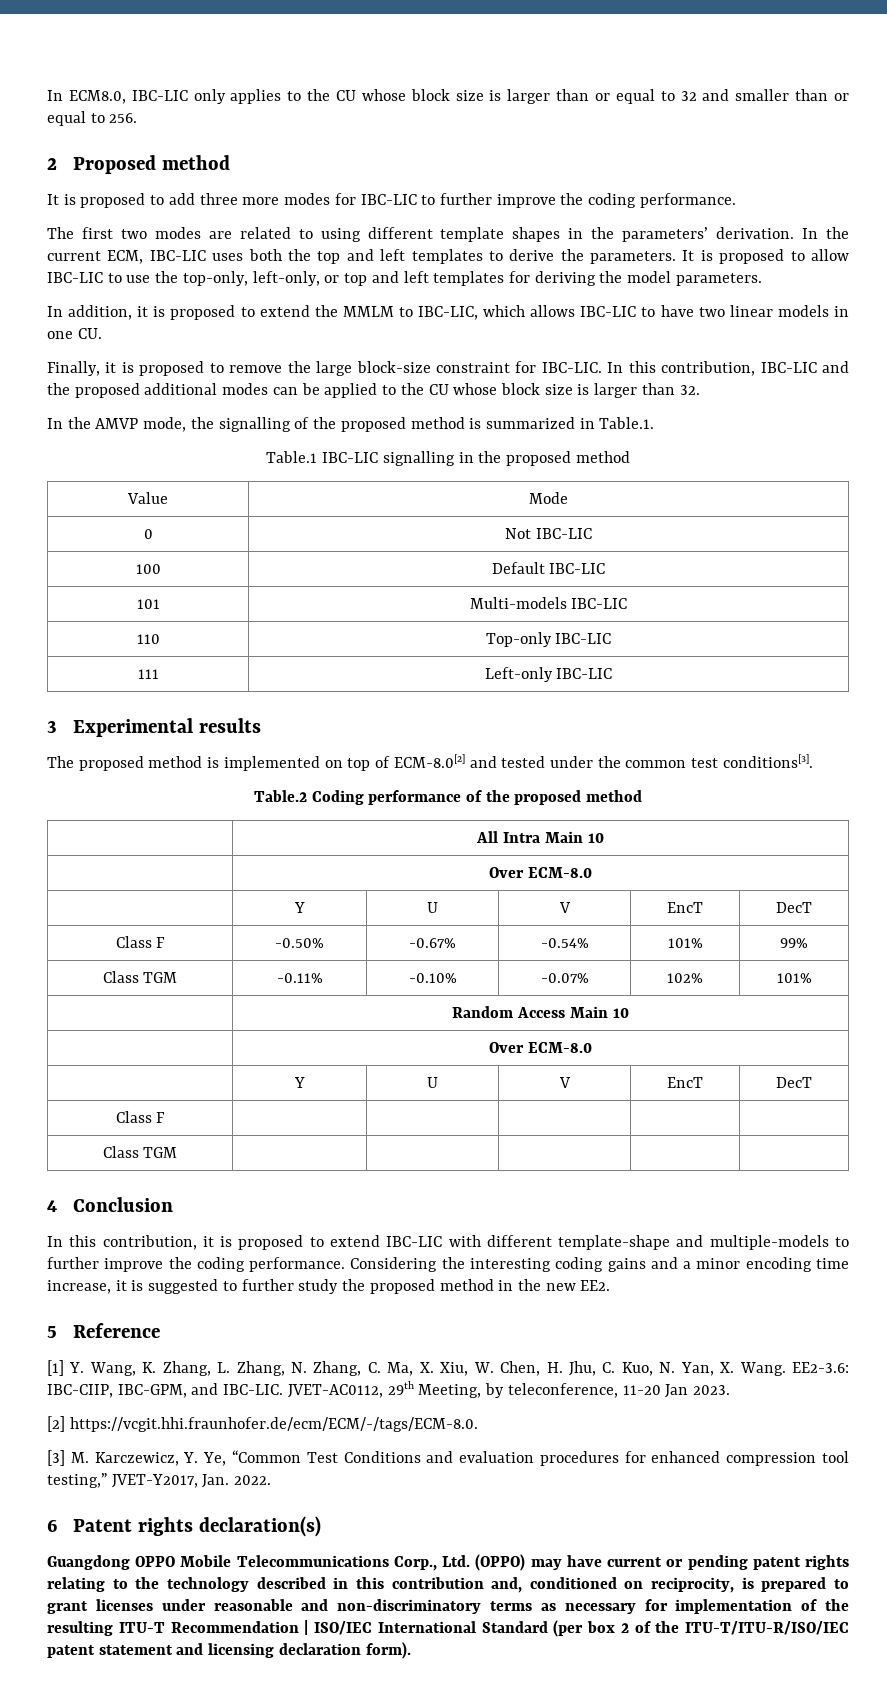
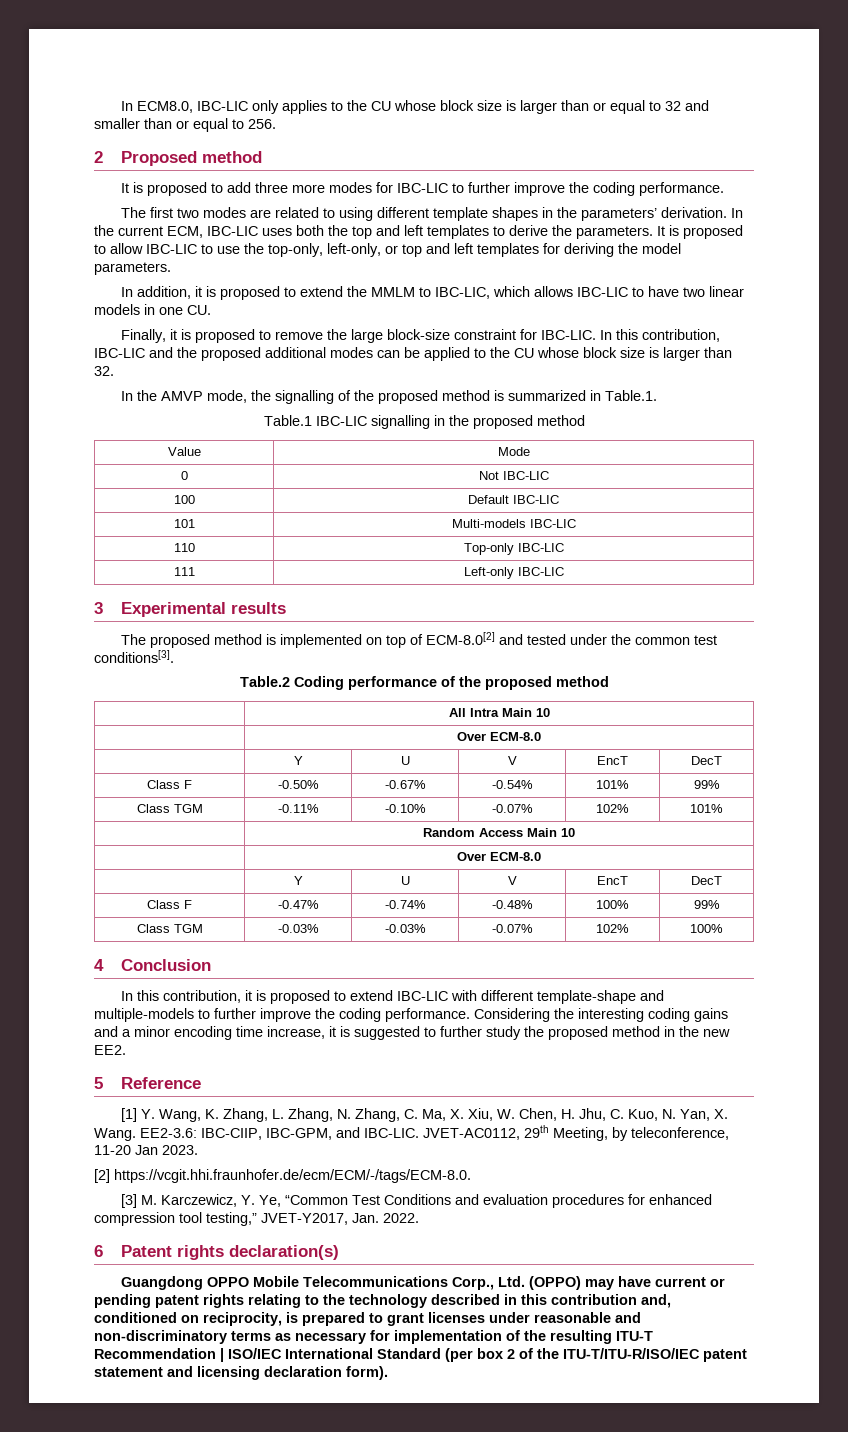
[102,1146,178,1158] | | | | // Class TGM | | | | | -> [277,900,319,909] [384,900,426,909] [491,900,533,909] [596,900,629,909] [693,900,720,909] [136,924,203,933] [277,924,319,933] [384,924,426,933] [491,924,533,933] [596,924,629,933] [690,924,723,933] -0.47% | -0.74% | -0.48% | 100% | 99% // Class TGM | -0.03% | -0.03% | -0.07% | 102% | 100%

